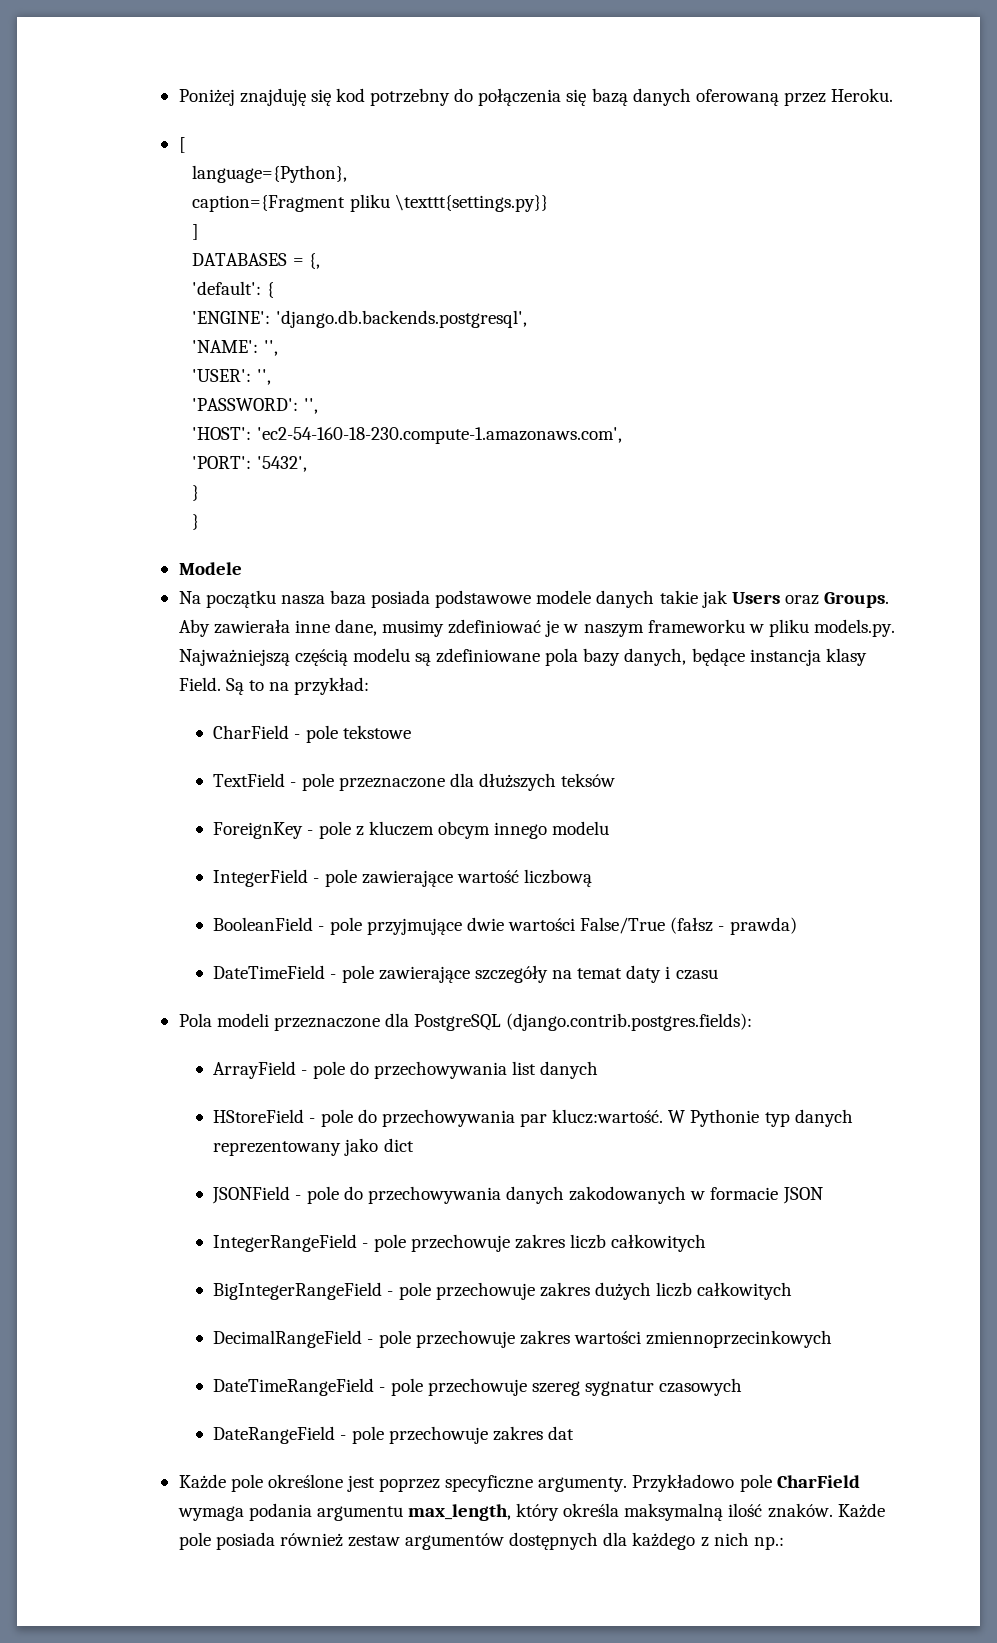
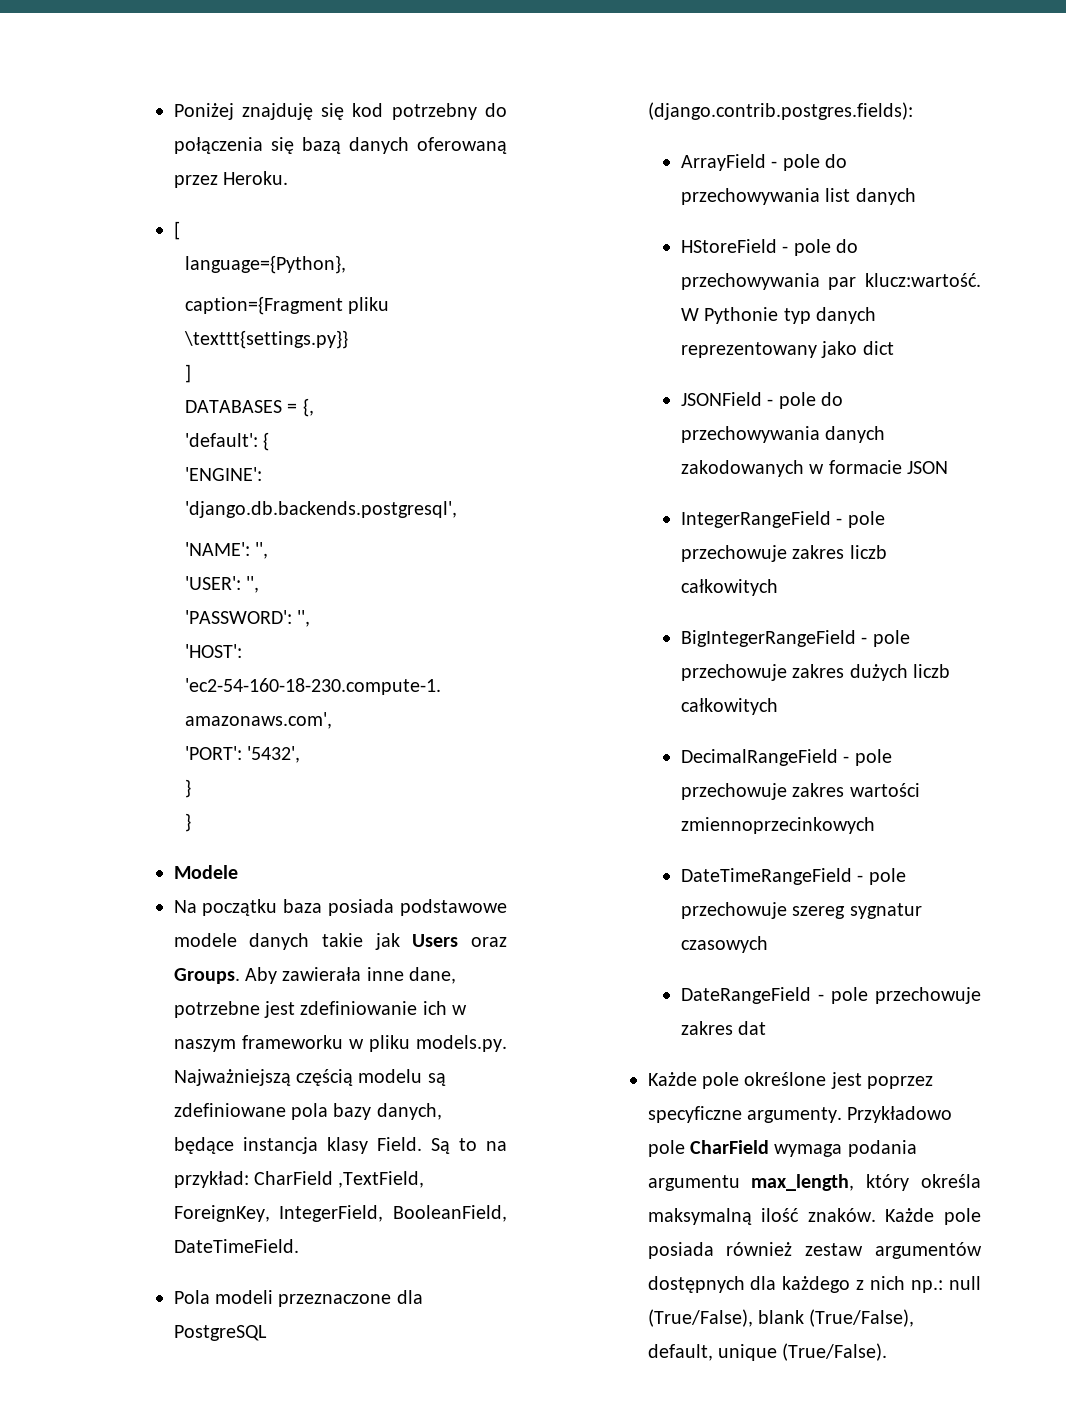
[280,595,325,605] nasza -> (278, 907) none
[382,619,560,637] musimy zdefiniować je -> [173,1001,447,1018] potrzebne jest zdefiniowanie ich
[213,725,411,743] [213,773,616,791] [213,821,610,839] [213,869,592,887] [213,917,797,935] [213,965,718,983] // CharField - pole tekstowe // TextField - pole przeznaczone dla dłuższych teksów // ForeignKey - pole z kluczem obcym innego modelu // IntegerField - pole zawierające wartość liczbową // BooleanField - pole przyjmujące dwie wartości False/True (fałsz - prawda) // DateTimeField - pole zawierające szczegóły na temat daty i czasu -> [253,1171,425,1188] [173,1205,507,1222] [173,1239,299,1253] CharField ,TextField, ForeignKey, IntegerField, BooleanField, DateTimeField.
(784, 1543) none -> [949,1276,981,1290] [647,1309,915,1327] [647,1343,888,1361] null (True/False), blank (True/False), default, unique (True/False).

